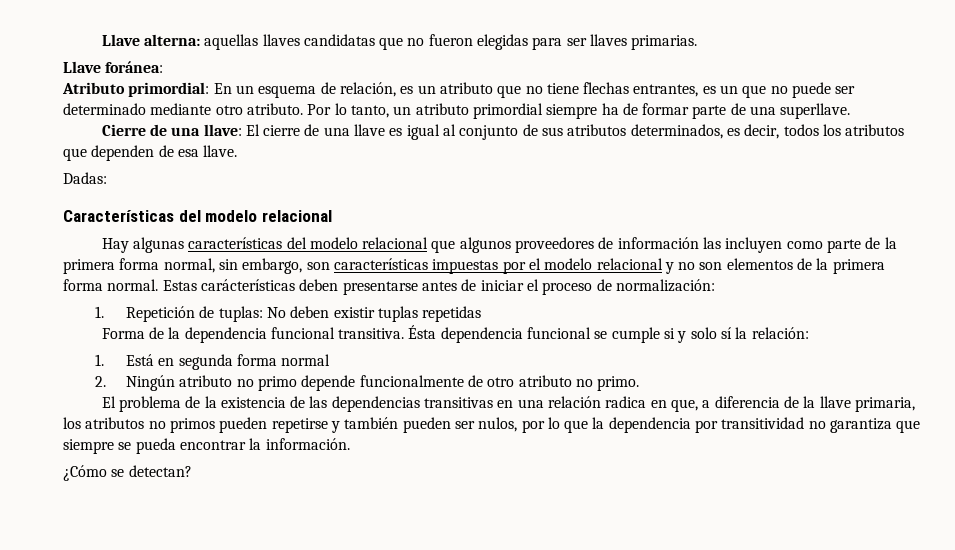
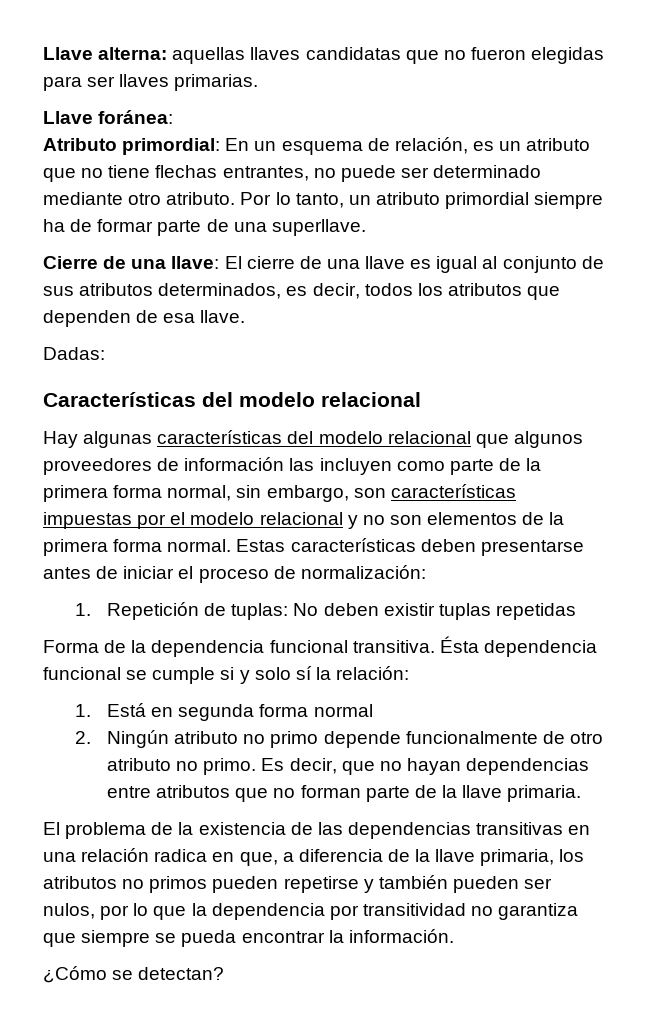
[702,85,767,98] es un que -> (309, 173) none
[200,279,295,291] carácterísticas -> [290,538,416,552] características
(640, 383) none -> [261,758,590,775] [106,785,582,802] Es decir, que no hayan dependencias entre atributos que no forman parte de la llave primaria.

